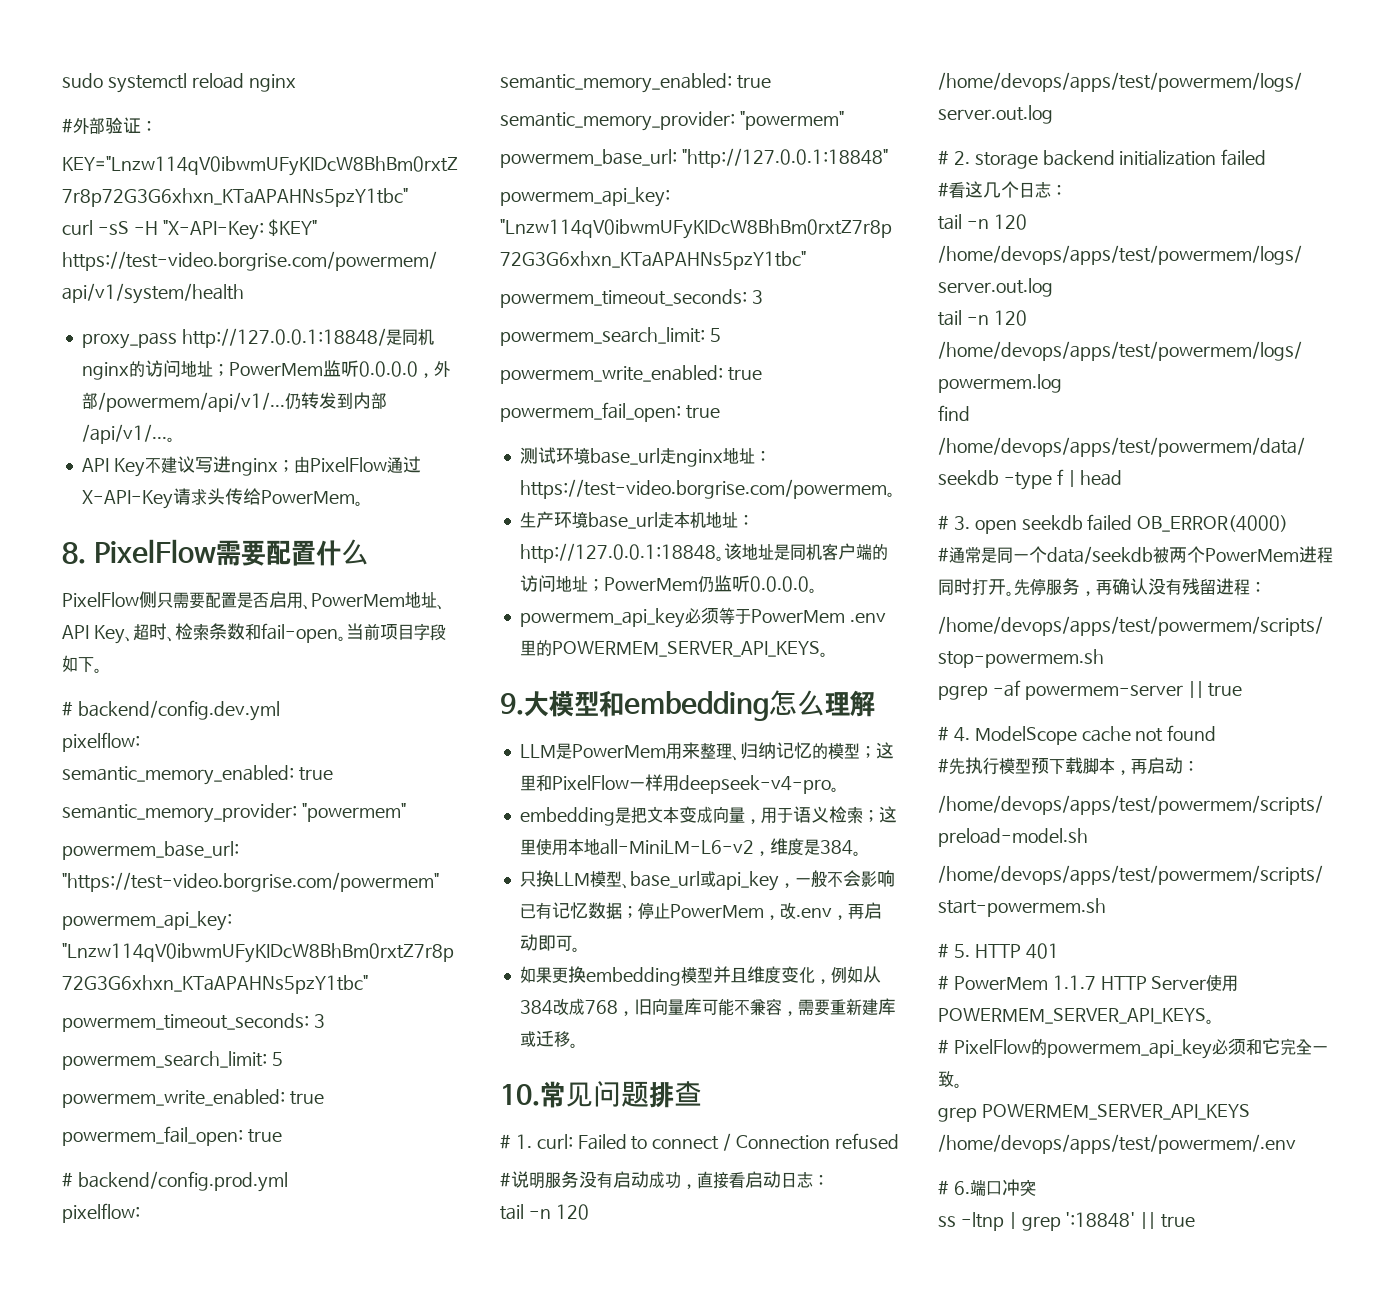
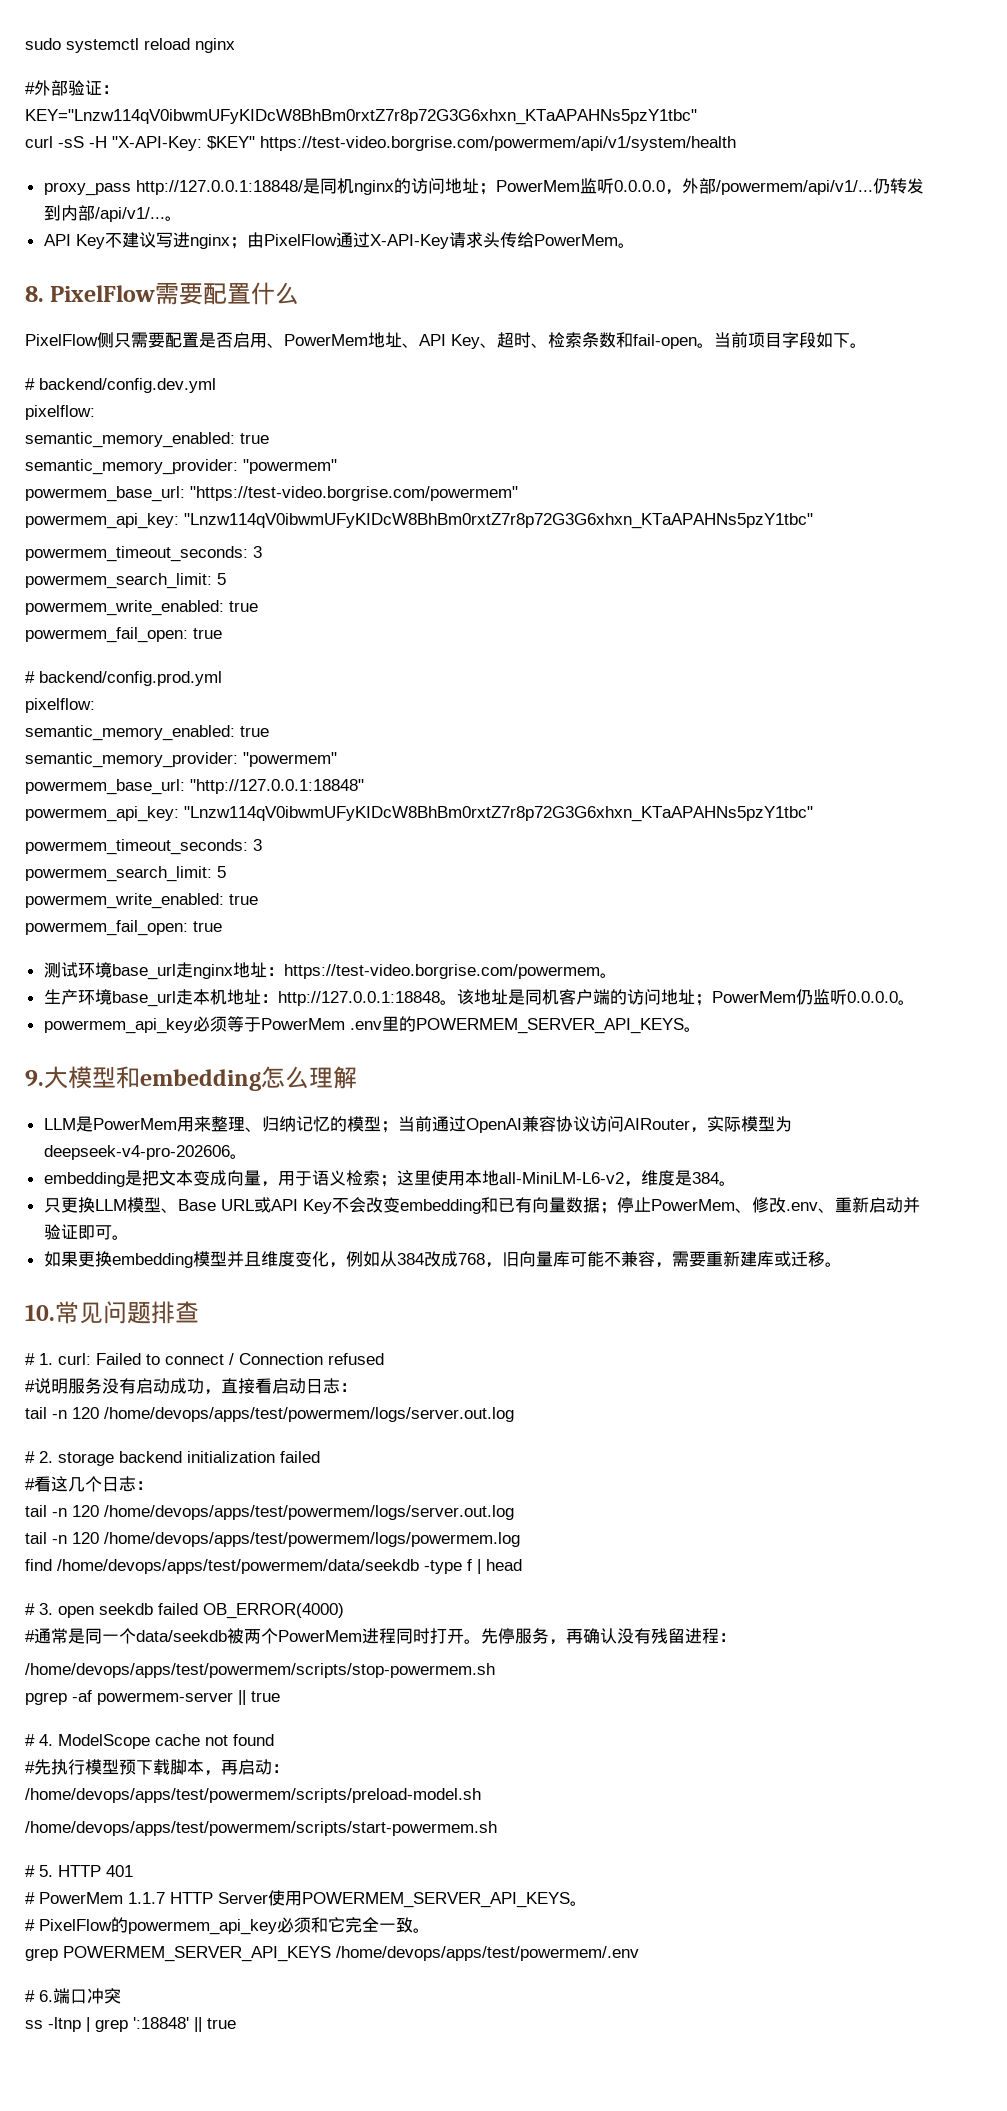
[875,742,894,759] [519,774,831,794] 这里和PixelFlow一样用deepseek-v4-pro -> [397,1116,792,1133] [43,1145,230,1160] 当前通过OpenAI兼容协议访问AIRouter，实际模型为deepseek-v4-pro-202606
(536, 879) none -> [60,1197,78,1213] 更
[629,870,895,891] [519,902,882,920] [519,934,538,951] base_url或api_key，一般不会影响已有记忆数据；停止PowerMem，改.env，再启动 -> [177,1197,920,1214] [43,1224,78,1240] Base URL或API Key不会改变embedding和已有向量数据；停止PowerMem、修改.env、重新启动并验证

